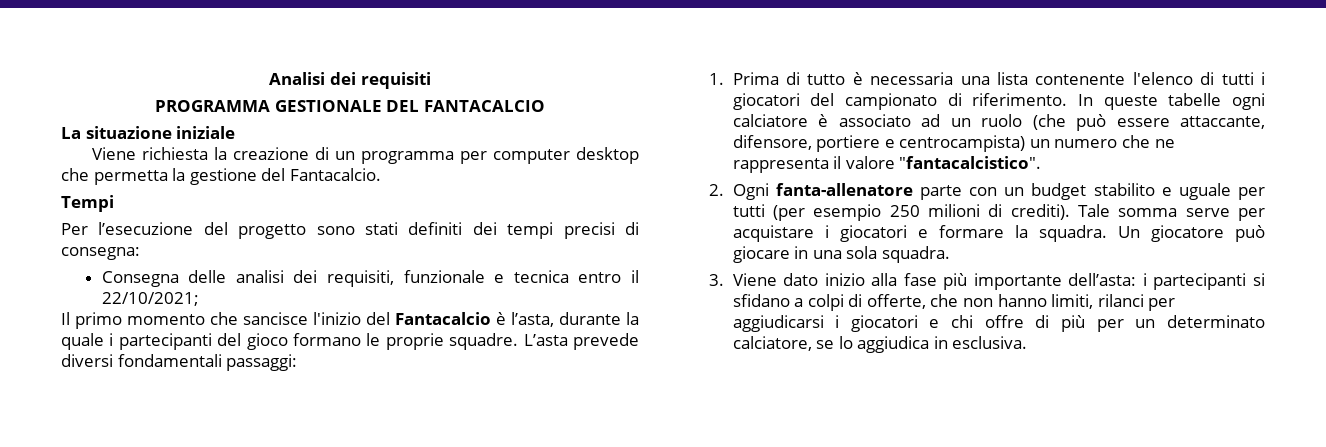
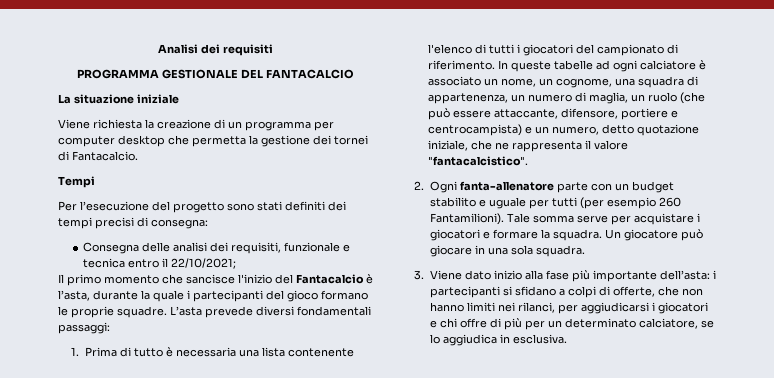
[261,168,286,181] del -> [313,135,368,145] [58,151,69,161] dei tornei di
(1222, 99) none -> [595,60,610,70] ad
[921,114,941,127] ad -> [483,76,698,88] [427,92,628,104] un nome, un cognome, una squadra di appartenenza, un numero di maglia,
[1029,139,1118,148] un numero -> [524,124,699,136] [427,140,468,151] e un numero, detto quotazione iniziale,
[889,204,1070,220] 250 milioni di crediti). -> [658,197,681,207] [429,213,504,225] 260 Fantamilioni).
[1051,294,1144,309] limiti, rilanci -> [466,302,555,313] limiti nei rilanci,

